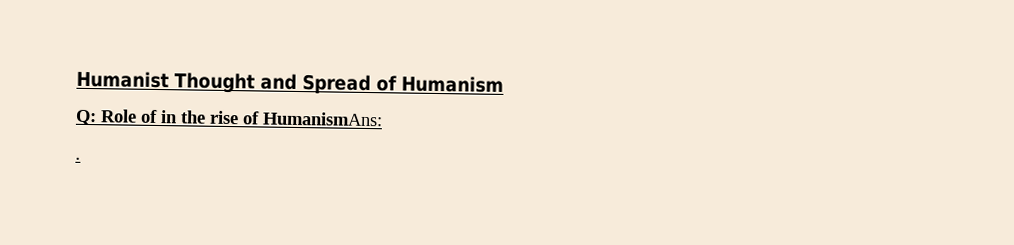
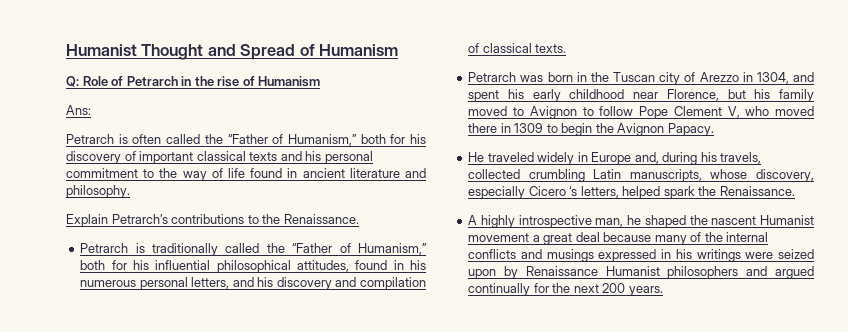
(158, 116) none -> [126,76,178,86] Petrarch
[262,111,383,127] [75,156,81,160] HumanismAns: // . -> [258,76,321,87] [66,105,91,115] [66,134,426,146] [66,151,373,164] [66,168,426,181] [66,185,130,198] [66,214,359,227] [80,243,427,256] [80,260,426,273] [80,277,426,290] [468,43,567,53] [468,72,814,85] [468,89,814,102] [468,106,814,119] [468,123,714,136] [468,152,762,165] [468,169,814,182] [468,186,795,199] [468,215,814,228] [468,232,769,245] [468,249,814,262] [468,266,814,279] [468,283,663,296] Humanism // Ans: // Petrarch is often called the “Father of Humanism,” both for his discovery of important classical texts and his personal commitment to the way of life found in ancient literature and philosophy. // Explain Petrarch’s contributions to the Renaissance. // Petrarch is traditionally called the “Father of Humanism,” both for his influential philosophical attitudes, found in his numerous personal letters, and his discovery and compilation of classical texts. // Petrarch was born in the Tuscan city of Arezzo in 1304, and spent his early childhood near Florence, but his family moved to Avignon to follow Pope Clement V, who moved there in 1309 to begin the Avignon Papacy. // He traveled widely in Europe and, during his travels, collected crumbling Latin manuscripts, whose discovery, especially Cicero ‘s letters, helped spark the Renaissance. // A highly introspective man, he shaped the nascent Humanist movement a great deal because many of the internal conflicts and musings expressed in his writings were seized upon by Renaissance Humanist philosophers and argued continually for the next 200 years.

